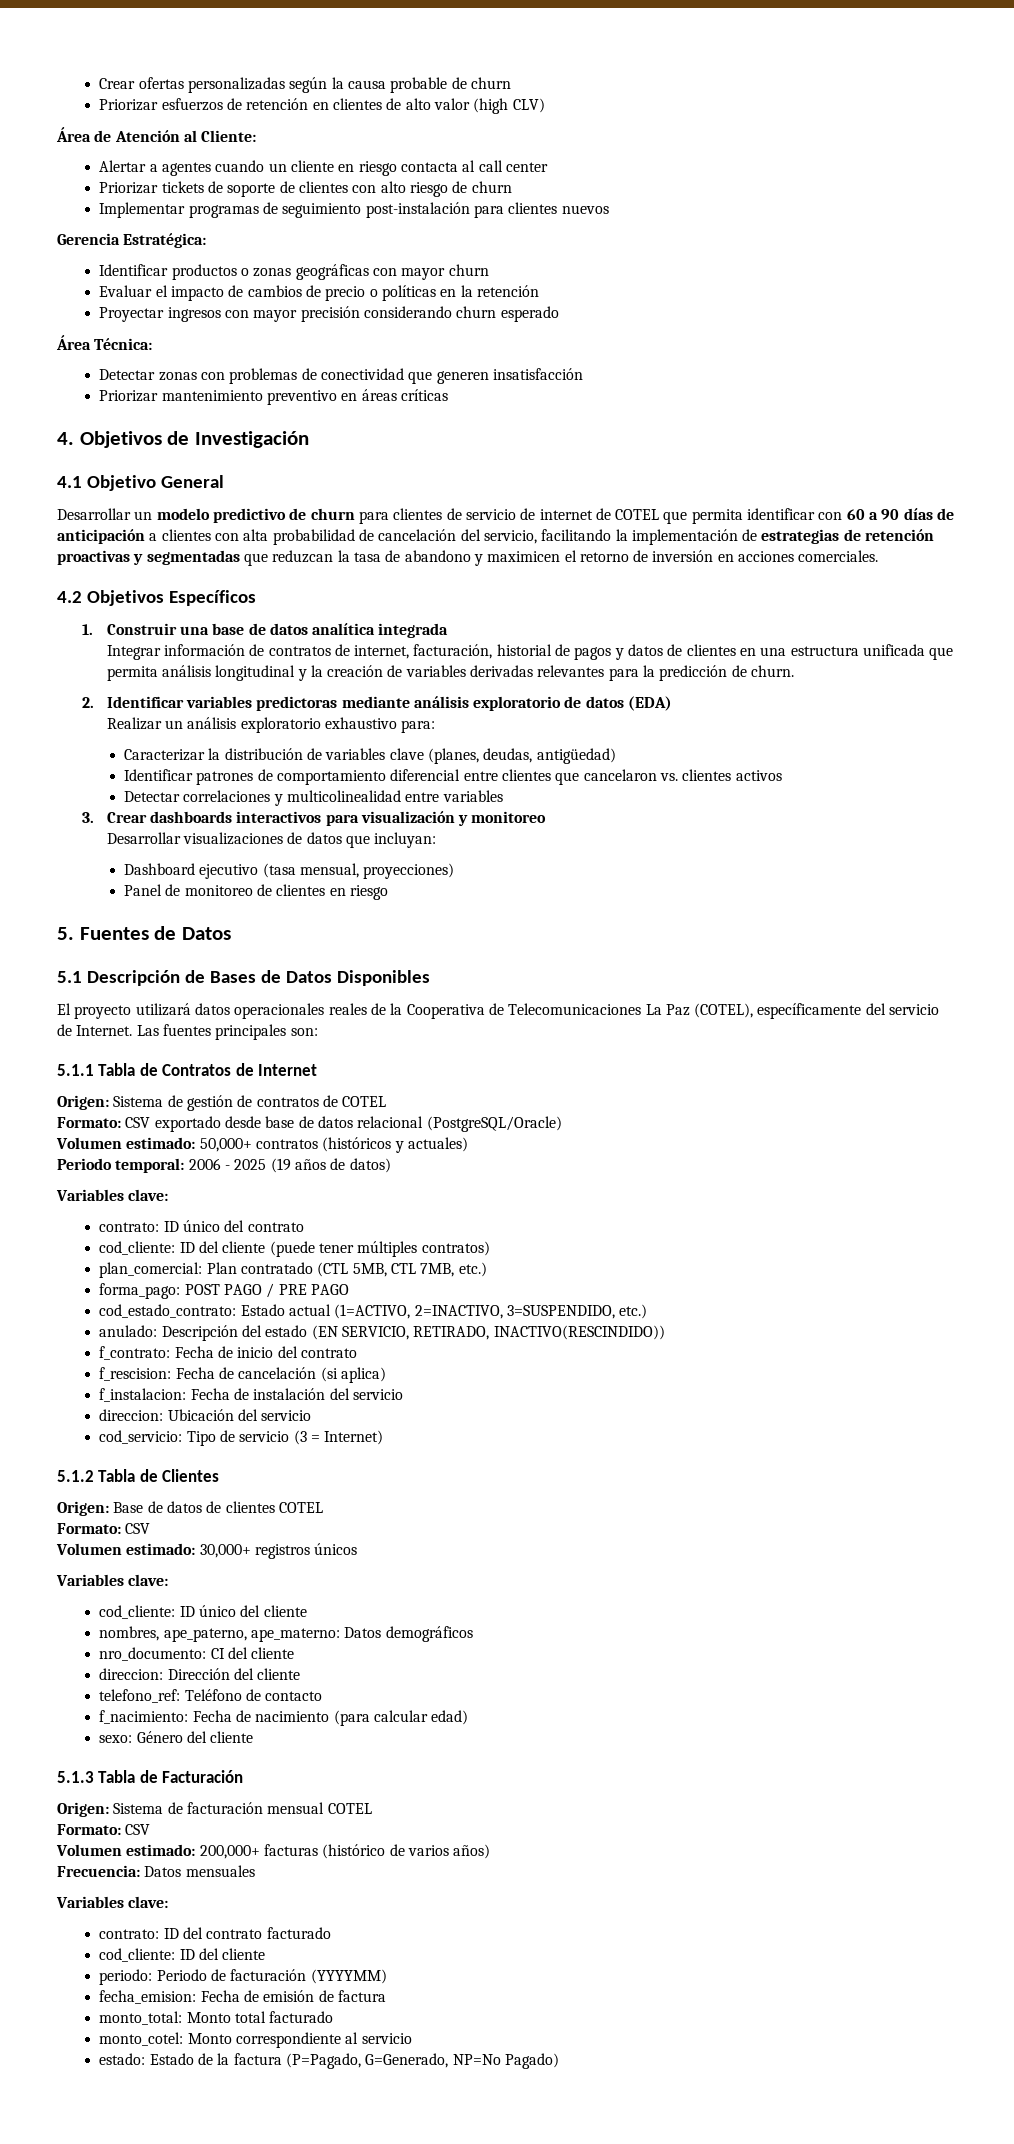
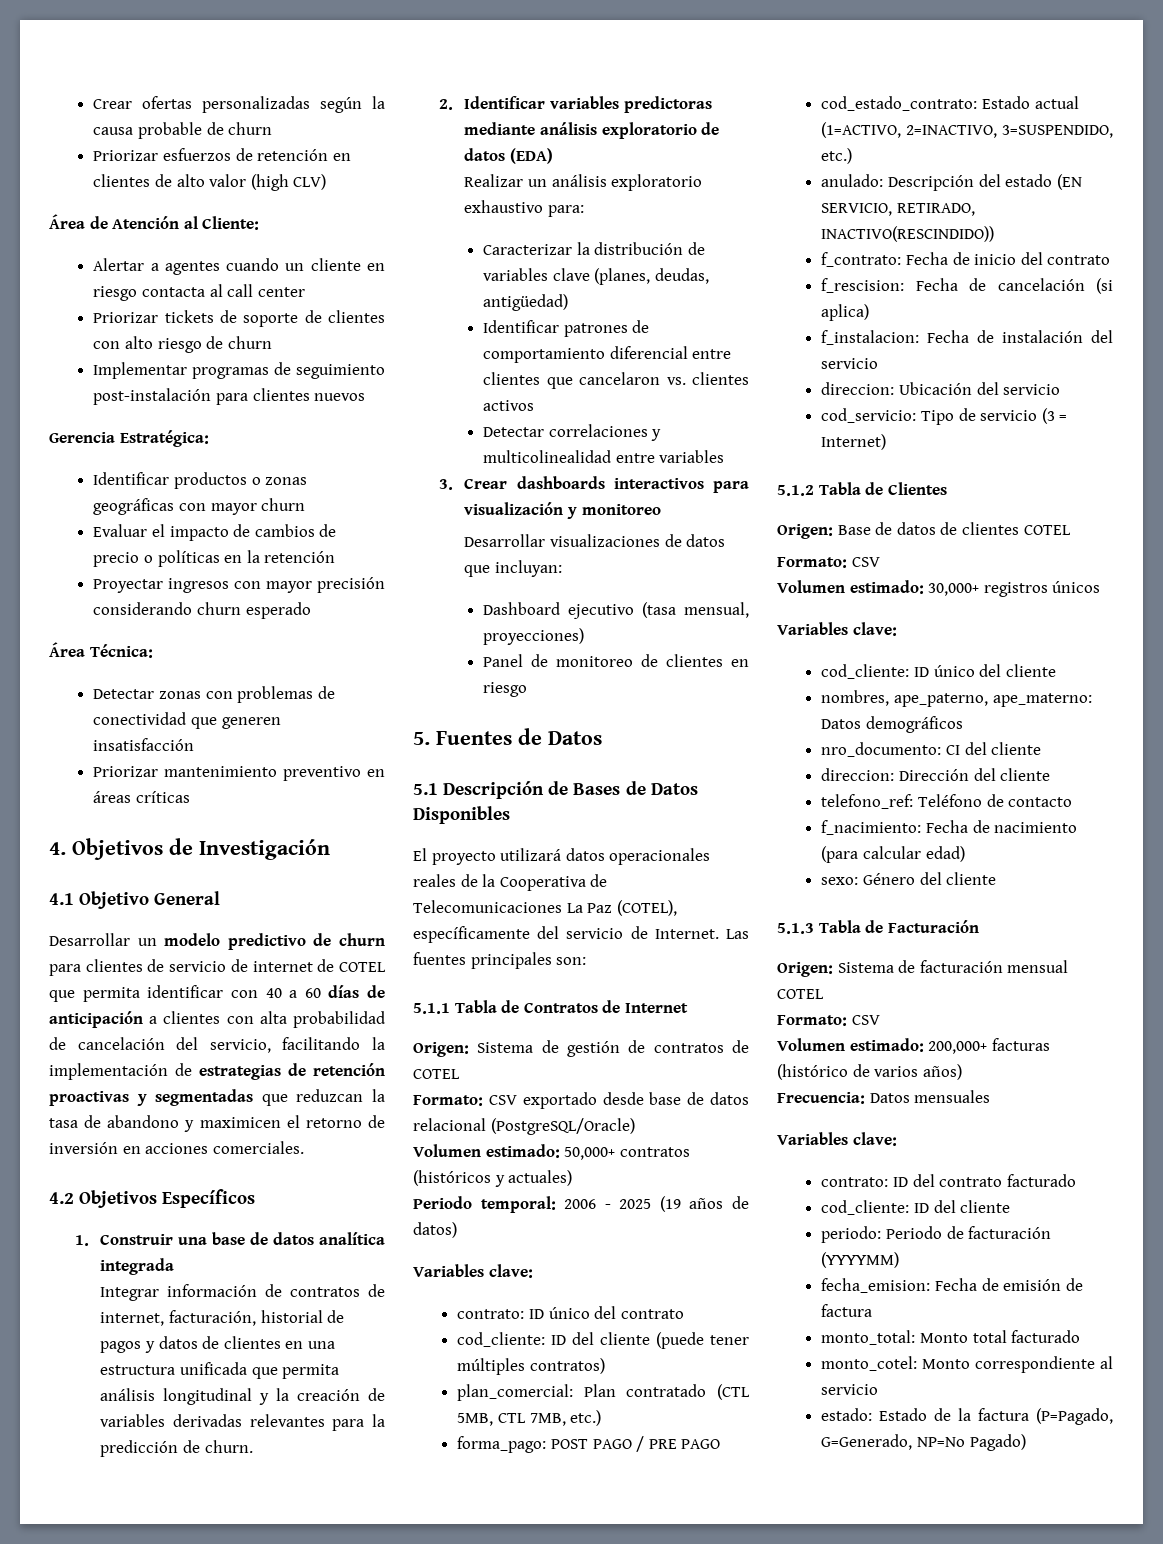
[846,509,900,520] 60 a 90 -> [265,988,321,998] 40 a 60

